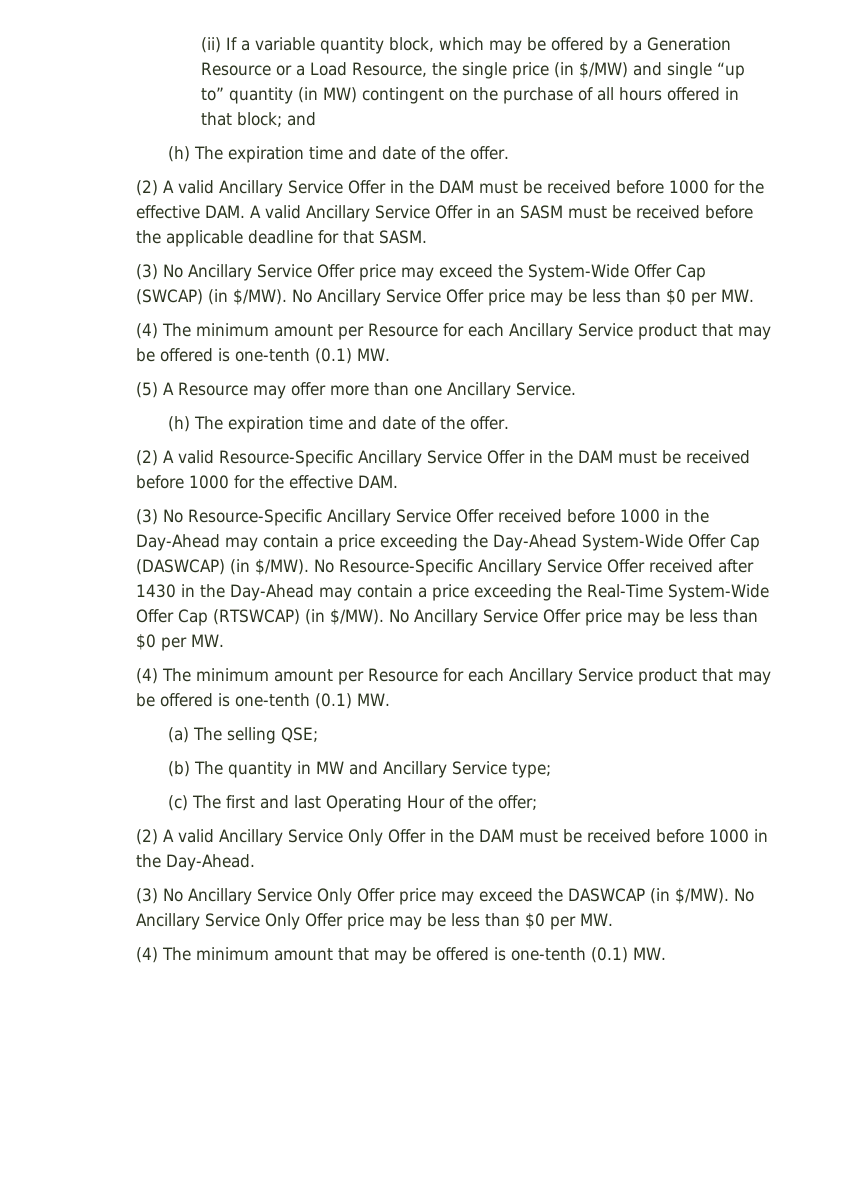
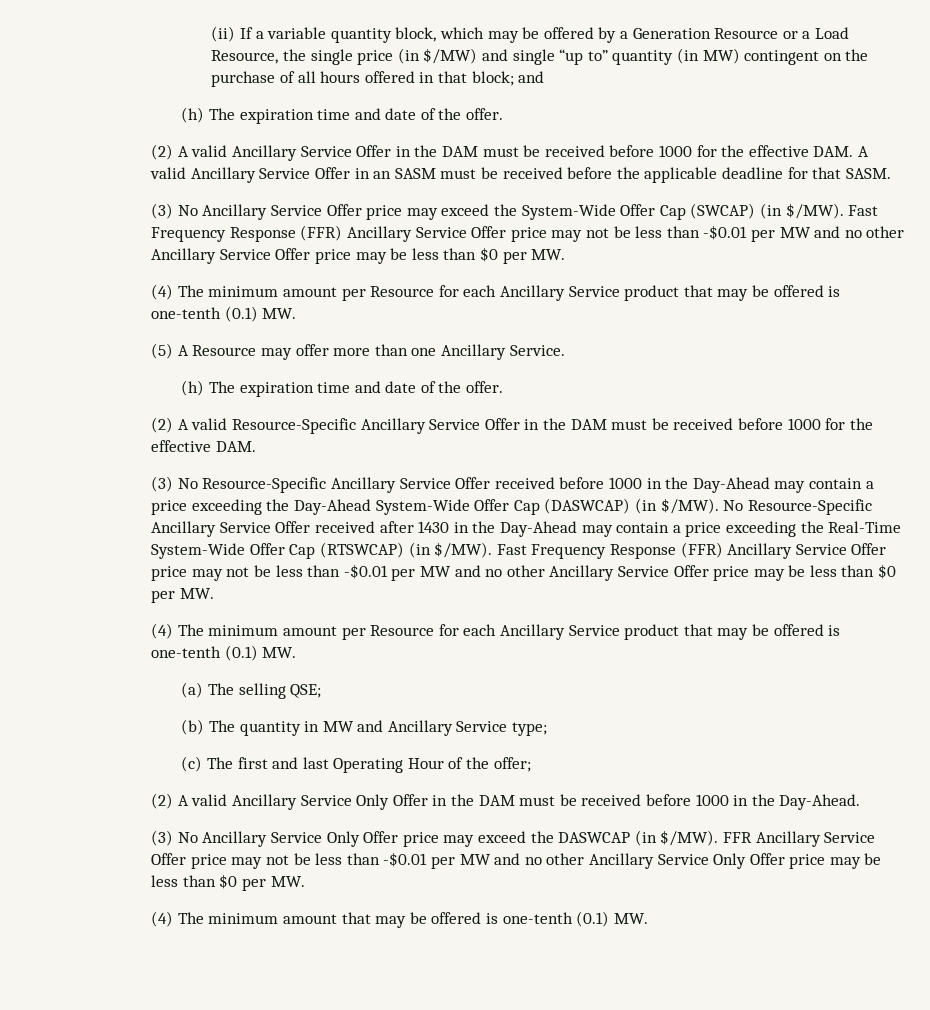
[292,289,313,303] No -> [848,205,879,216] [151,225,905,242] Fast Frequency Response (FFR) Ancillary Service Offer price may not be less than -$0.01 per MW and no other
[389,609,410,623] No -> [496,542,887,559] [151,564,545,581] Fast Frequency Response (FFR) Ancillary Service Offer price may not be less than -$0.01 per MW and no other
[734,888,755,902] No -> [722,831,876,847] [151,852,585,869] FFR Ancillary Service Offer price may not be less than -$0.01 per MW and no other

